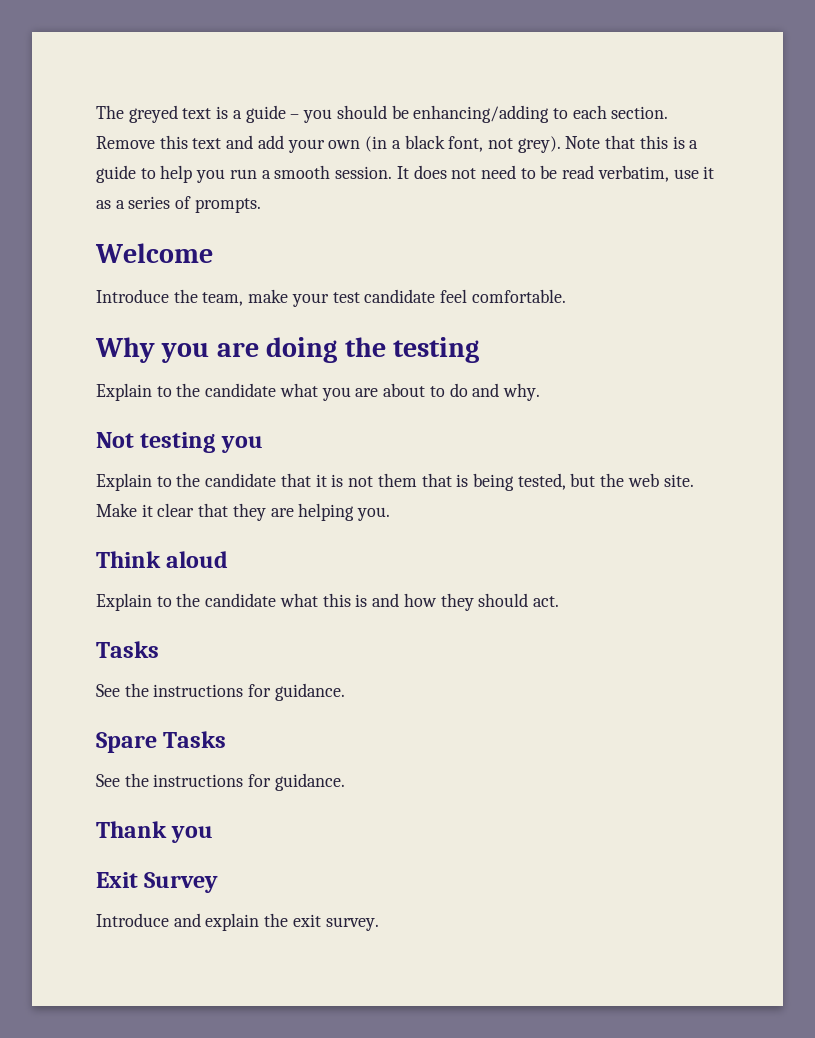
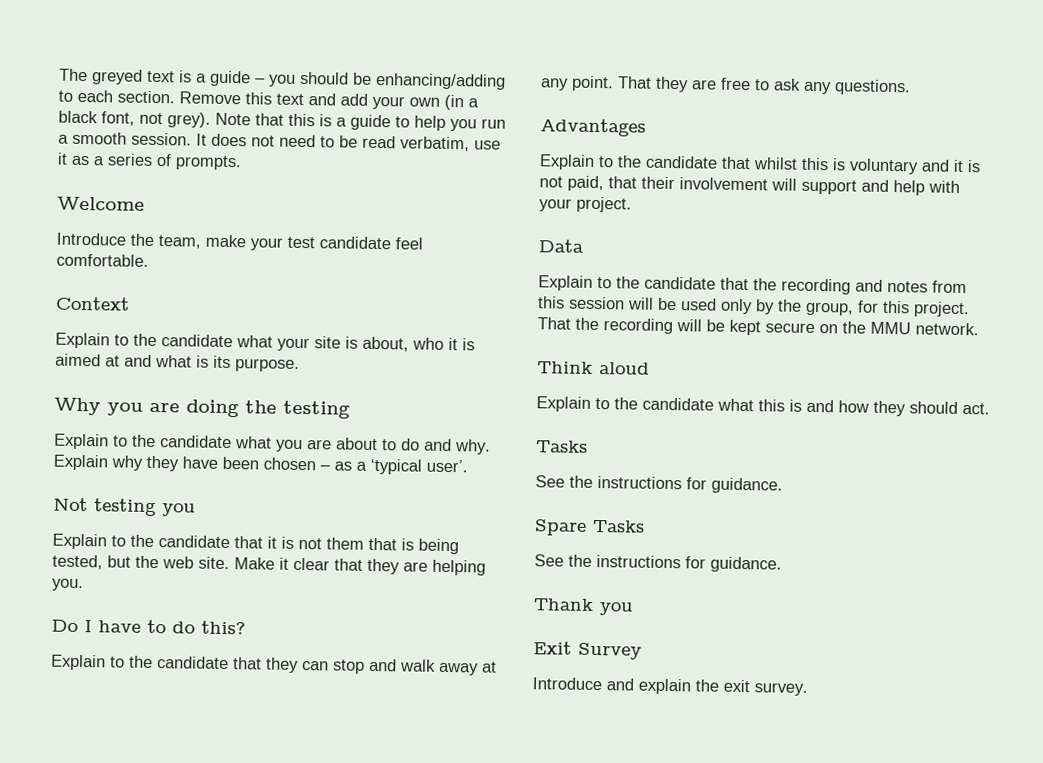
(566, 296) none -> [55,296,130,311] [55,332,475,352] [55,353,300,372] // Context // Explain to the candidate what your site is about, who it is aimed at and what is its purpose.
(540, 392) none -> [53,454,468,475] Explain why they have been chosen – as a ‘typical user’.
(391, 514) none -> [51,619,246,635] [51,654,497,676] [540,75,911,96] [540,118,646,137] [539,154,981,175] [539,175,960,196] [539,196,632,213] [538,239,584,253] [538,275,967,295] [537,296,970,318] [537,317,979,336] // Do I have to do this? // Explain to the candidate that they can stop and walk away at any point. That they are free to ask any questions. // Advantages // Explain to the candidate that whilst this is voluntary and it is not paid, that their involvement will support and help with your project. // Data // Explain to the candidate that the recording and notes from this session will be used only by the group, for this project. That the recording will be kept secure on the MMU network.

